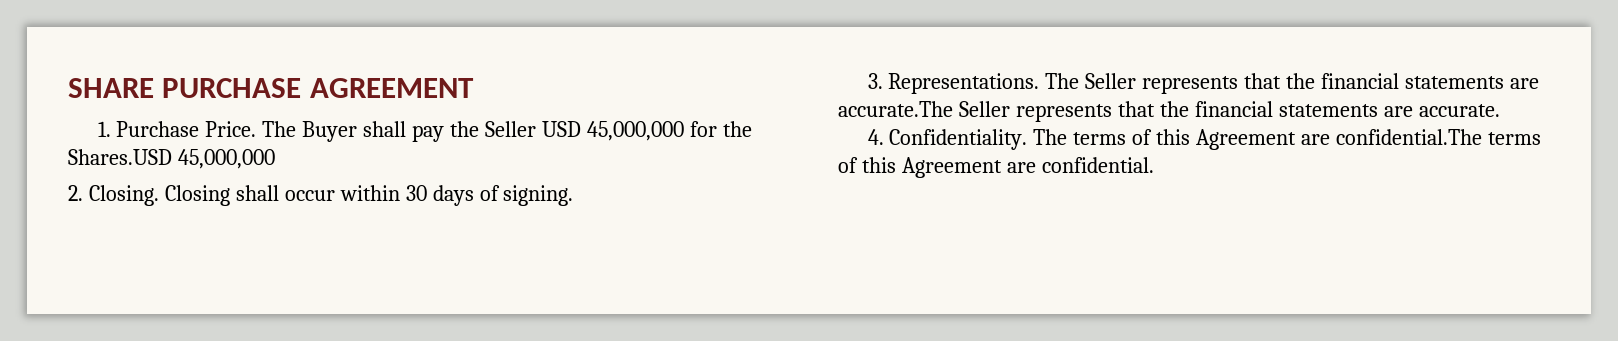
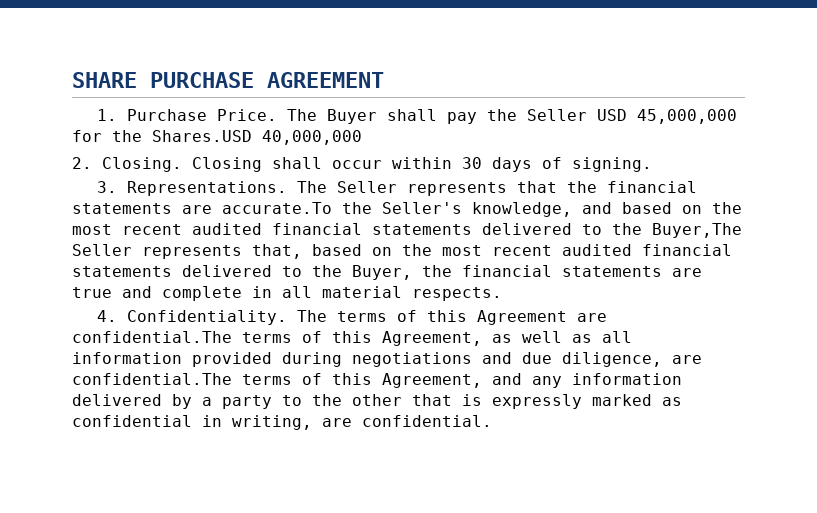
[177,149,275,169] 45,000,000 -> [262,130,362,145] 40,000,000
[838,101,1500,122] accurate.The Seller represents that the financial statements are accurate. -> [222,202,742,217] [72,223,742,238] [72,244,732,259] [72,265,702,280] [72,286,502,301] accurate.To the Seller's knowledge, and based on the most recent audited financial statements delivered to the Buyer,The Seller represents that, based on the most recent audited financial statements delivered to the Buyer, the financial statements are true and complete in all material respects.
[901,157,1002,178] Agreement -> [382,331,632,346] [72,352,702,367] [72,373,682,388] [72,394,682,409] [72,415,312,430] Agreement, as well as all information provided during negotiations and due diligence, are confidential.The terms of this Agreement, and any information delivered by a party to the other that is expressly marked as confidential in writing,

